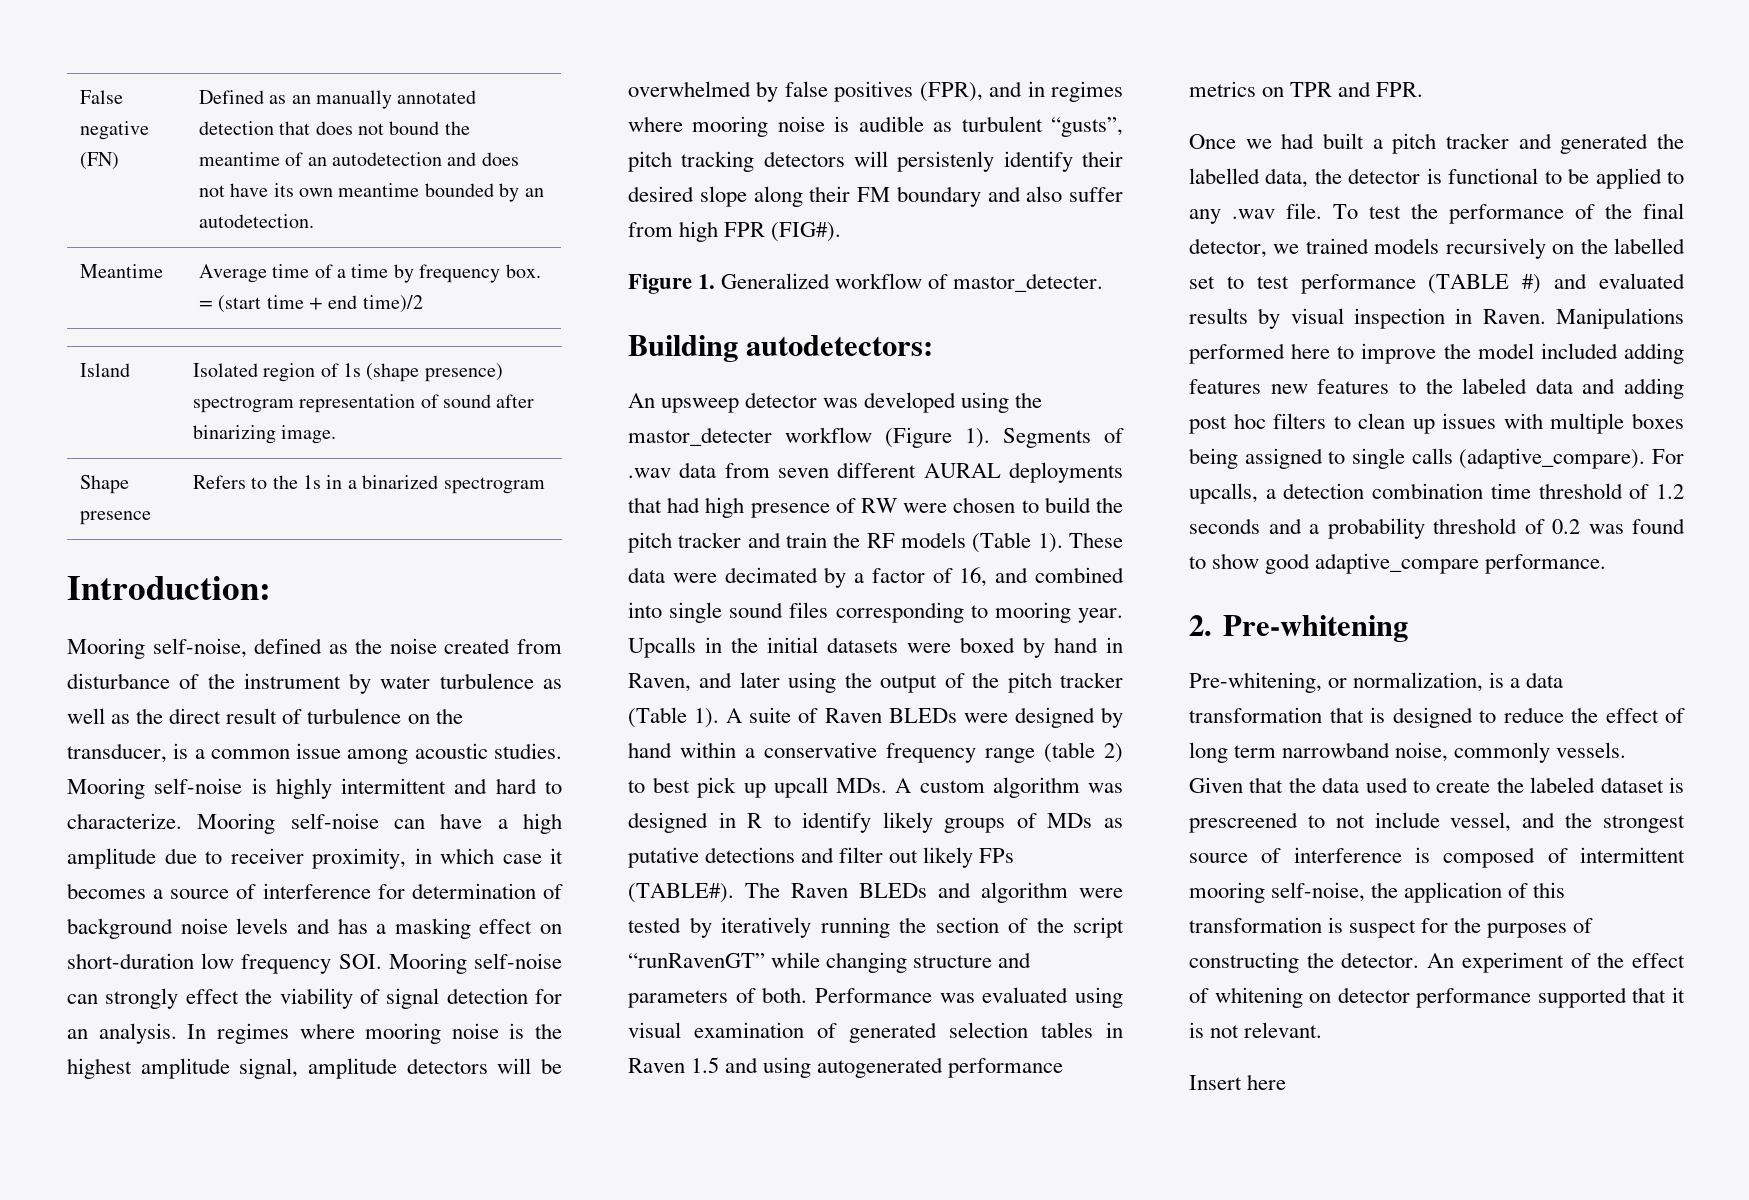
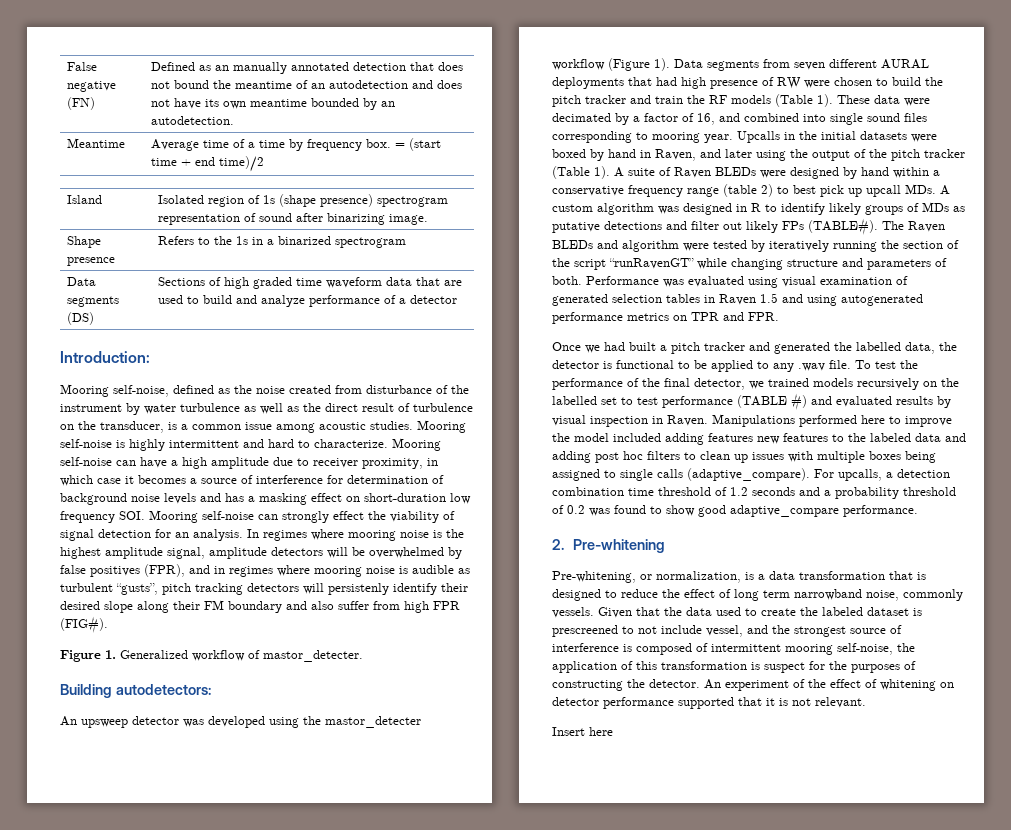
(545, 485) none -> [66,277,96,286] [66,296,119,307] [66,312,94,325] [157,277,462,289] [157,295,457,307] // Data segments (DS) | Sections of high graded time waveform data that are used to build and analyze performance of a detector
[1003,428,1124,448] [628,462,717,478] Segments of .wav data -> [674,59,759,71] Data segments

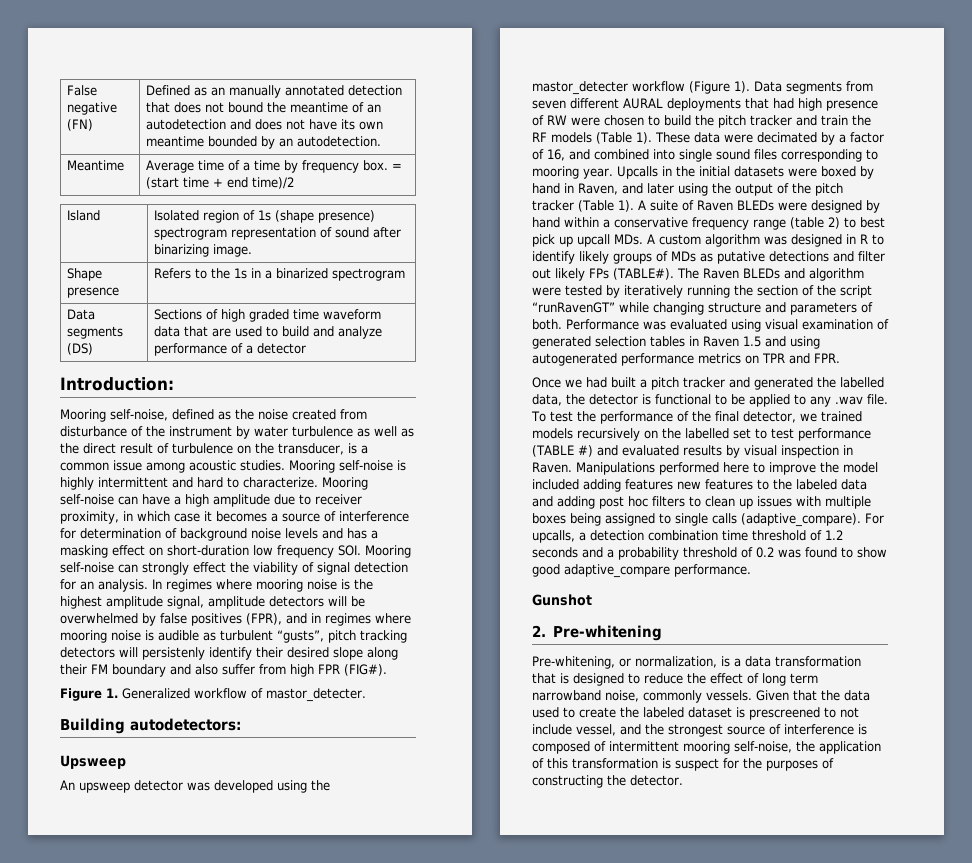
(211, 689) none -> [60,755,126,769] // Upsweep
(918, 511) none -> [532,594,592,606] // Gunshot
[704,679,954,691] [552,697,866,709] [552,727,613,736] An experiment of the effect of whitening on detector performance supported that it is not relevant. // Insert here -> (683, 780) none

